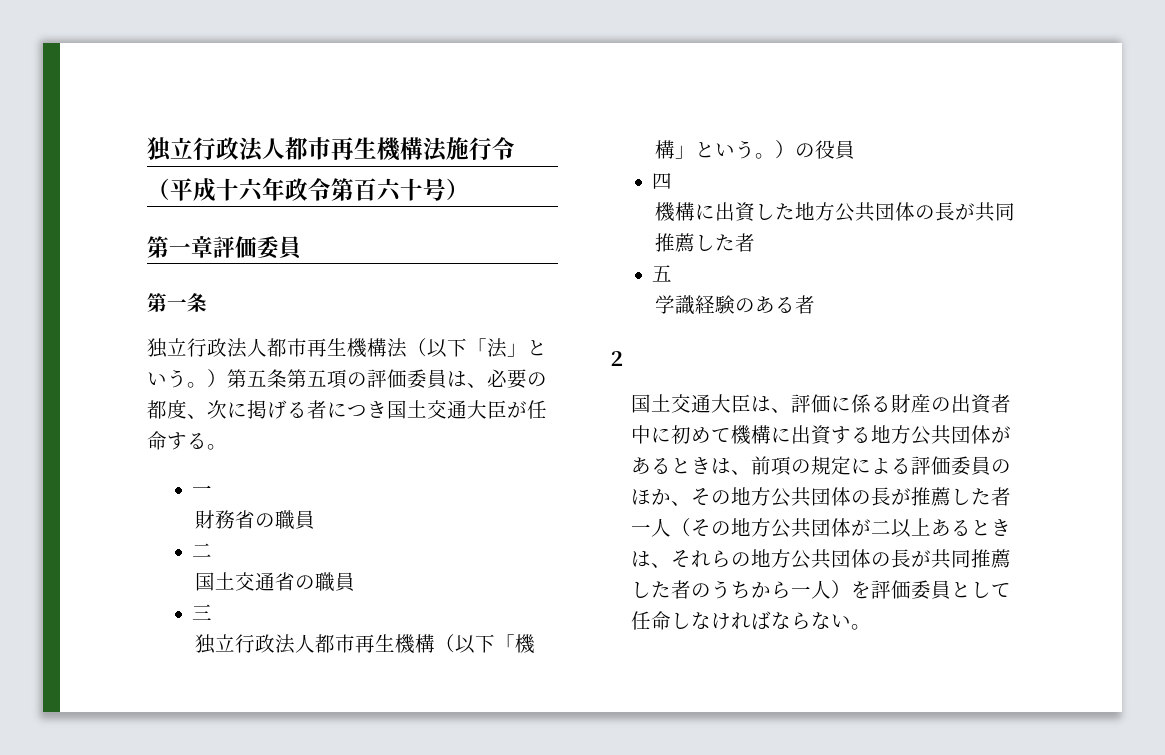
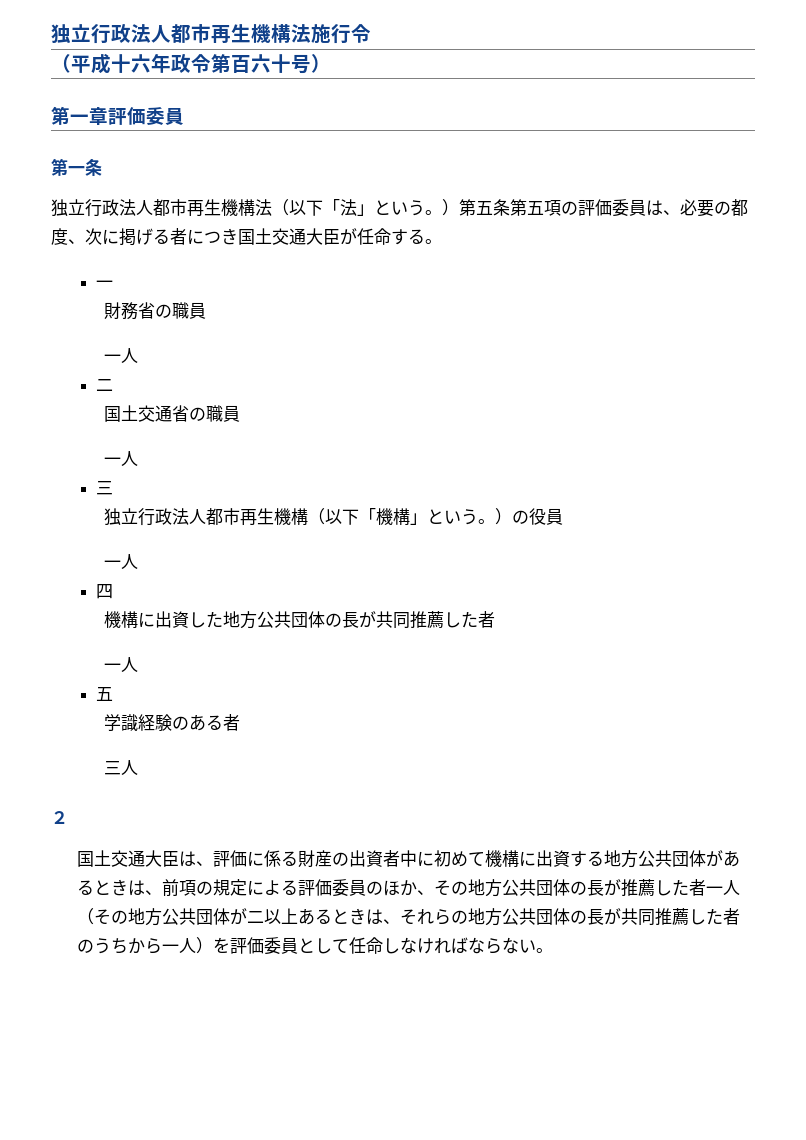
(315, 519) none -> [103,348,138,363] // 一人
(355, 581) none -> [103,451,138,466] // 一人
(855, 149) none -> [103,554,138,569] // 一人
(755, 242) none -> [103,657,138,672] // 一人
(815, 304) none -> [103,760,138,775] // 三人

